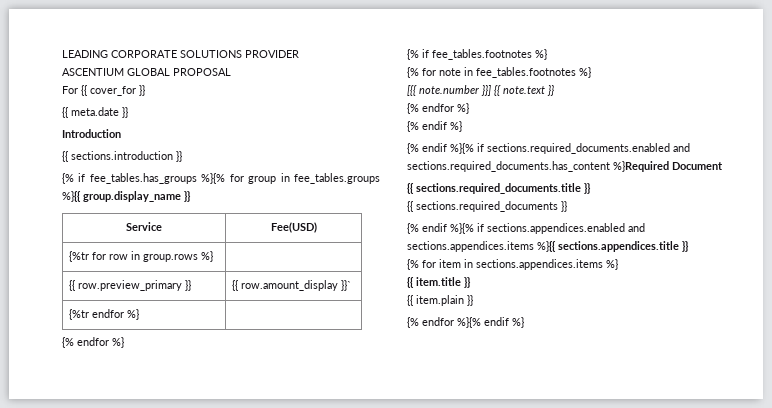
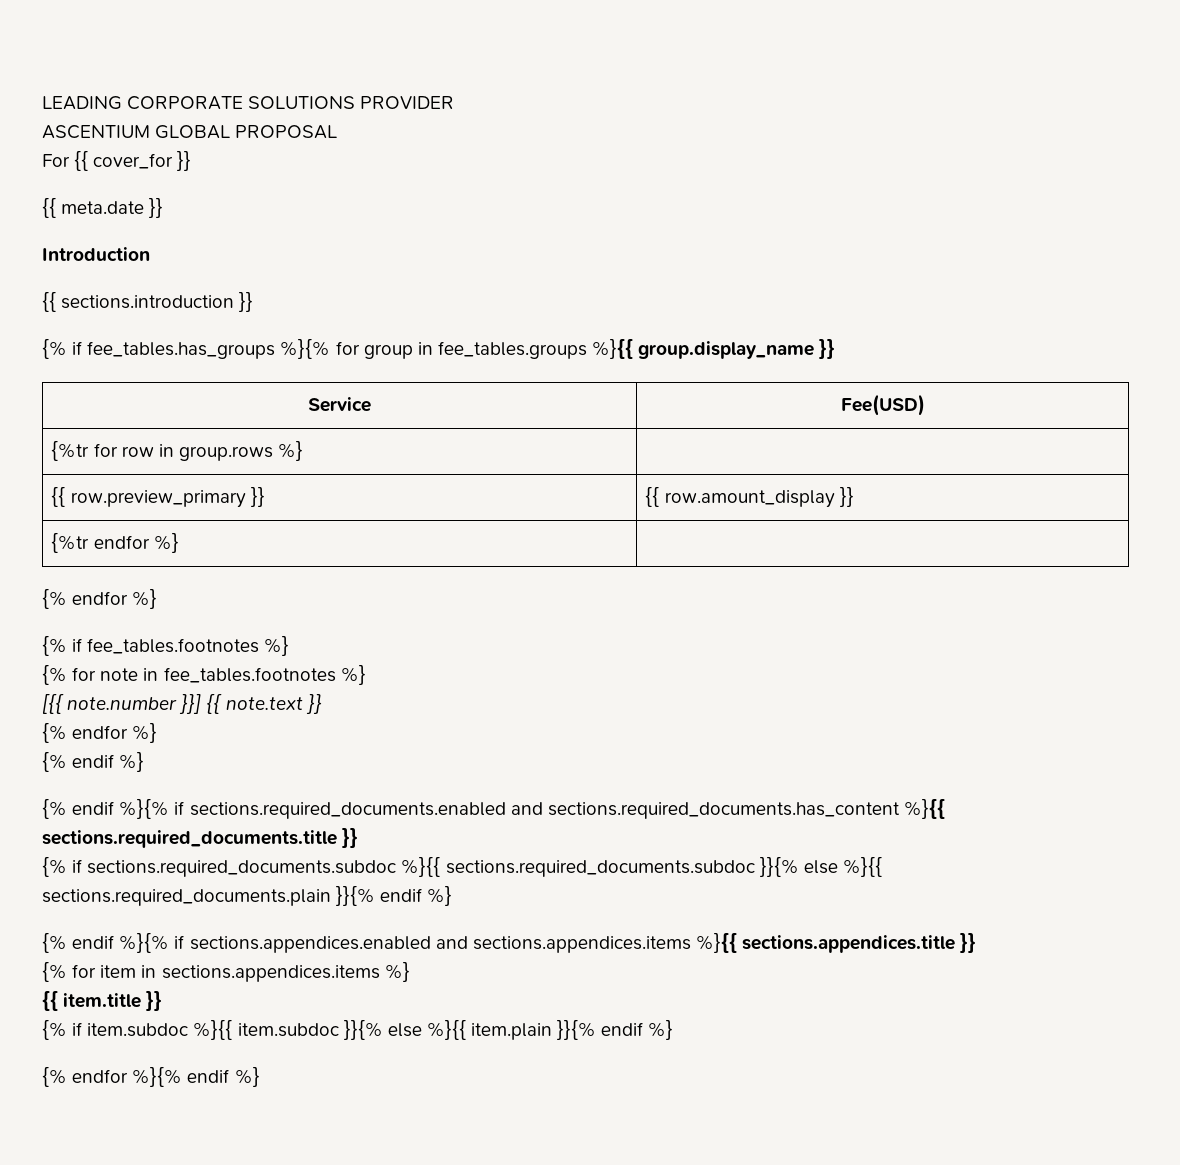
[341,280,352,291] }}` -> [839,487,854,507] }}
[613,161,723,172] [407,183,414,194] %}Required Document // {{ -> [903,799,945,819] %}{{
[407,201,567,212] {{ sections.required_documents }} -> [42,857,882,877] [42,886,453,906] {% if sections.required_documents.subdoc %}{{ sections.required_documents.subdoc }}{% else %}{{ sections.required_documents.plain }}{% endif %}
[407,295,473,306] {{ item.plain }} -> [42,1020,674,1040] {% if item.subdoc %}{{ item.subdoc }}{% else %}{{ item.plain }}{% endif %}

